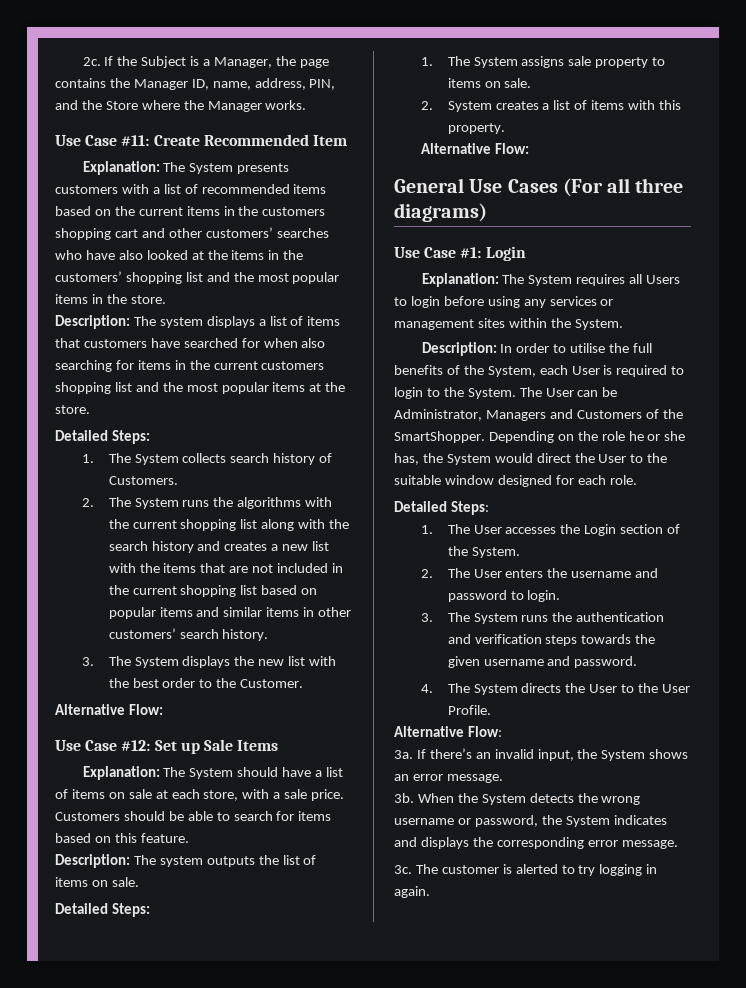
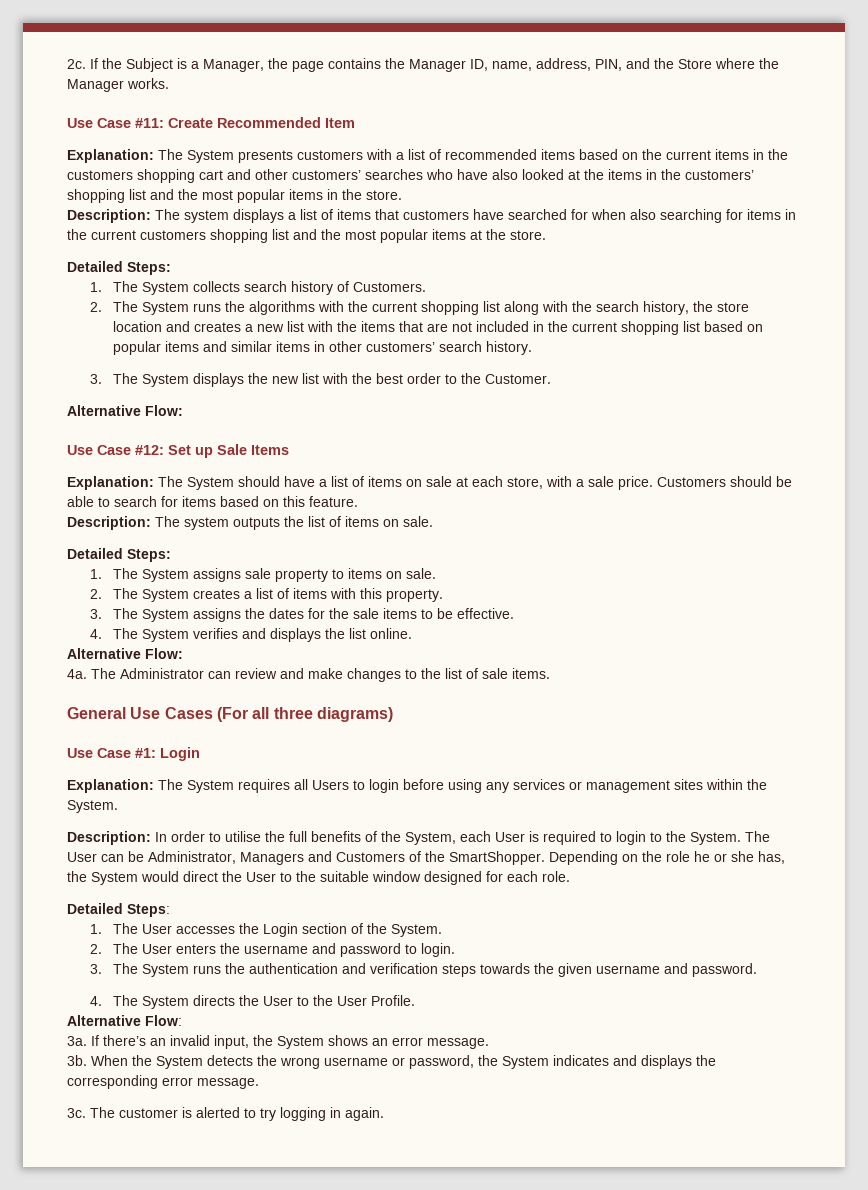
[151,541,194,553] history -> [643,301,750,315] [113,321,163,332] history, the store location
(433, 105) none -> [113,588,139,599] The
[420,143,529,154] Alternative Flow: -> [90,608,515,622] [90,628,413,642] [67,648,183,659] [67,668,550,682] 3. The System assigns the dates for the sale items to be effective. // 4. The System verifies and displays the list online. // Alternative Flow: // 4a. The Administrator can review and make changes to the list of sale items.

